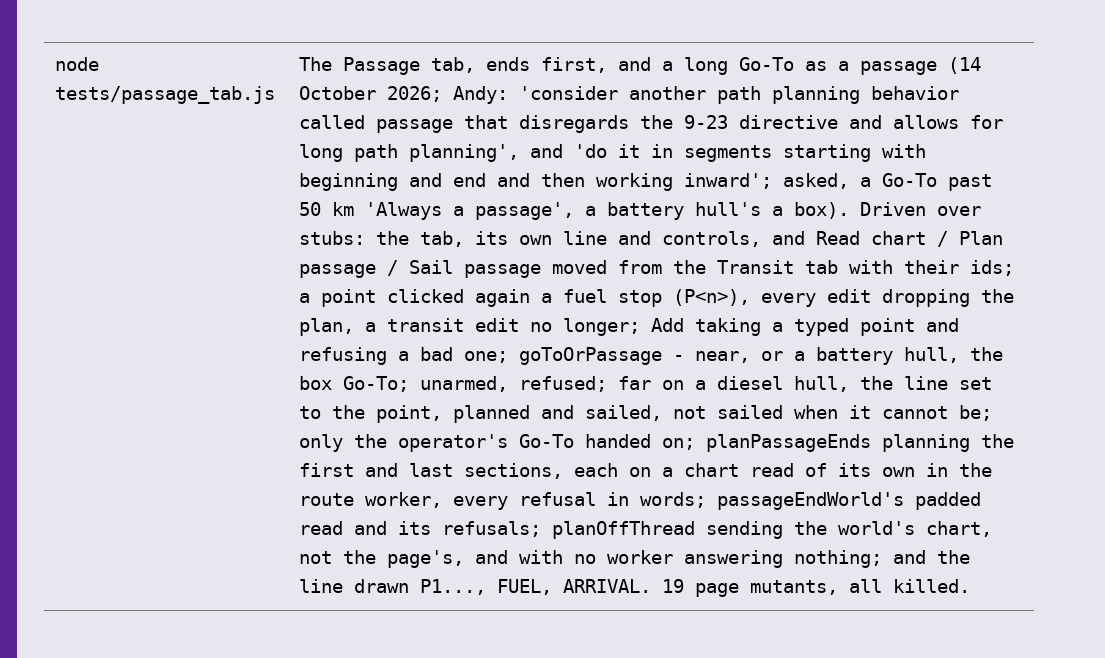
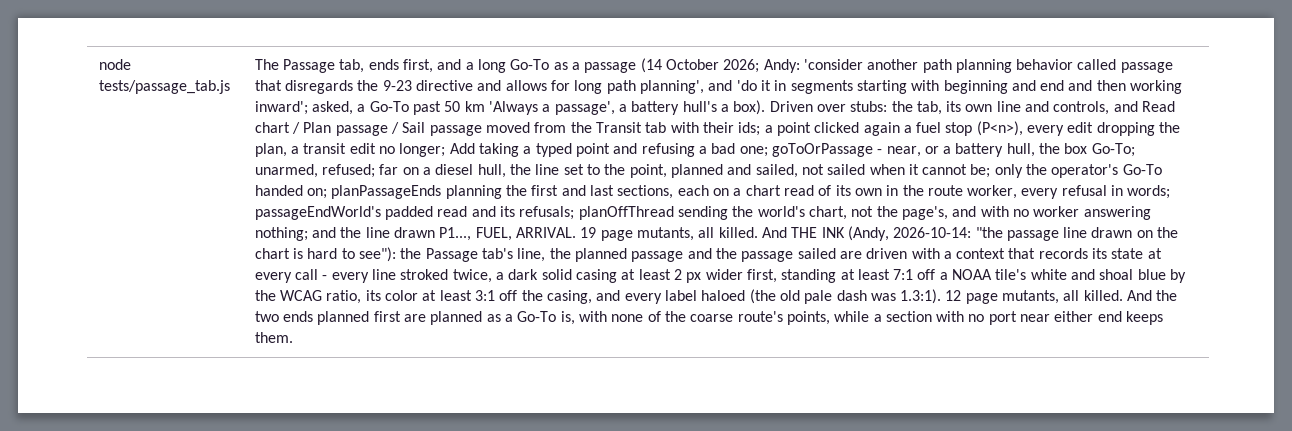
(971, 586) none -> [761,226,1179,241] [254,247,1162,262] [254,269,1187,283] [254,289,1178,304] [254,311,1164,325] [254,332,293,343] And THE INK (Andy, 2026-10-14: "the passage line drawn on the chart is hard to see"): the Passage tab's line, the planned passage and the passage sailed are driven with a context that records its state at every call - every line stroked twice, a dark solid casing at least 2 px wider first, standing at least 7:1 off a NOAA tile's white and shoal blue by the WCAG ratio, its color at least 3:1 off the casing, and every label haloed (the old pale dash was 1.3:1). 12 page mutants, all killed. And the two ends planned first are planned as a Go-To is, with none of the coarse route's points, while a section with no port near either end keeps them.

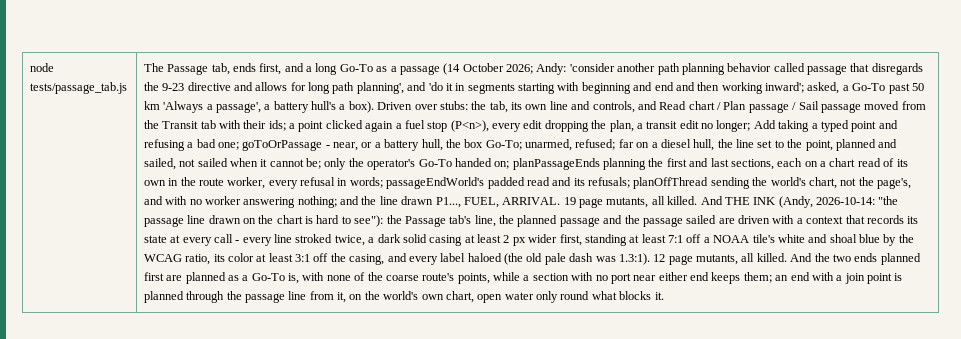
[254,332,293,343] them. -> [743,272,903,284] [143,291,664,303] them; an end with a join point is planned through the passage line from it, on the world's own chart, open water only round what blocks it.

